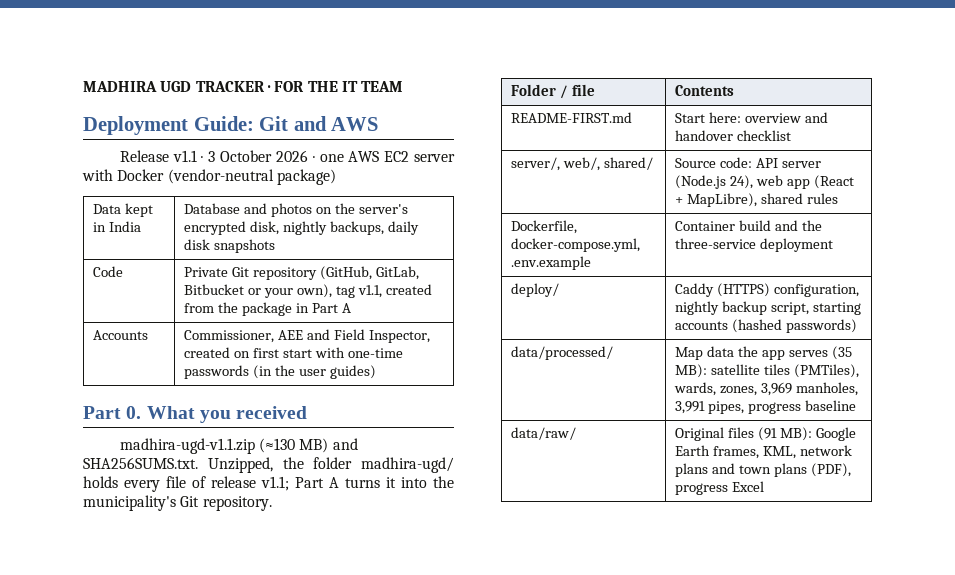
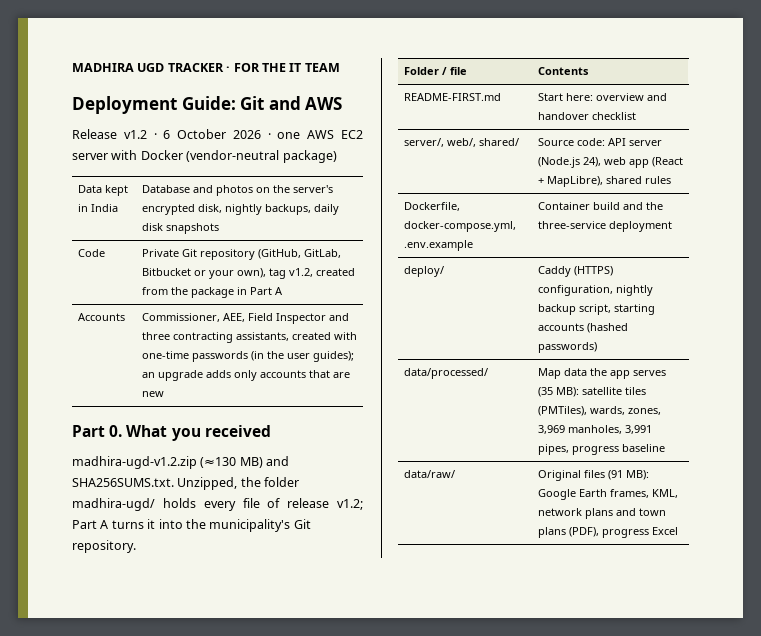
[172,150,216,162] v1.1 · 3 -> [123,130,171,139] v1.2 · 6
[357,285,382,298] v1.1, -> [288,268,313,277] v1.2,
[278,329,430,343] [184,347,313,358] AEE and Field Inspector, created on first start -> [222,313,349,324] [141,332,331,343] AEE, Field Inspector and three contracting assistants, created
[329,365,376,379] guides) -> [312,351,354,362] [141,370,350,381] [141,391,164,397] guides); an upgrade adds only accounts that are new
[119,438,255,454] madhira-ugd-v1.1.zip -> [72,456,197,469] madhira-ugd-v1.2.zip
[261,476,289,491] v1.1; -> [337,499,363,510] v1.2;

